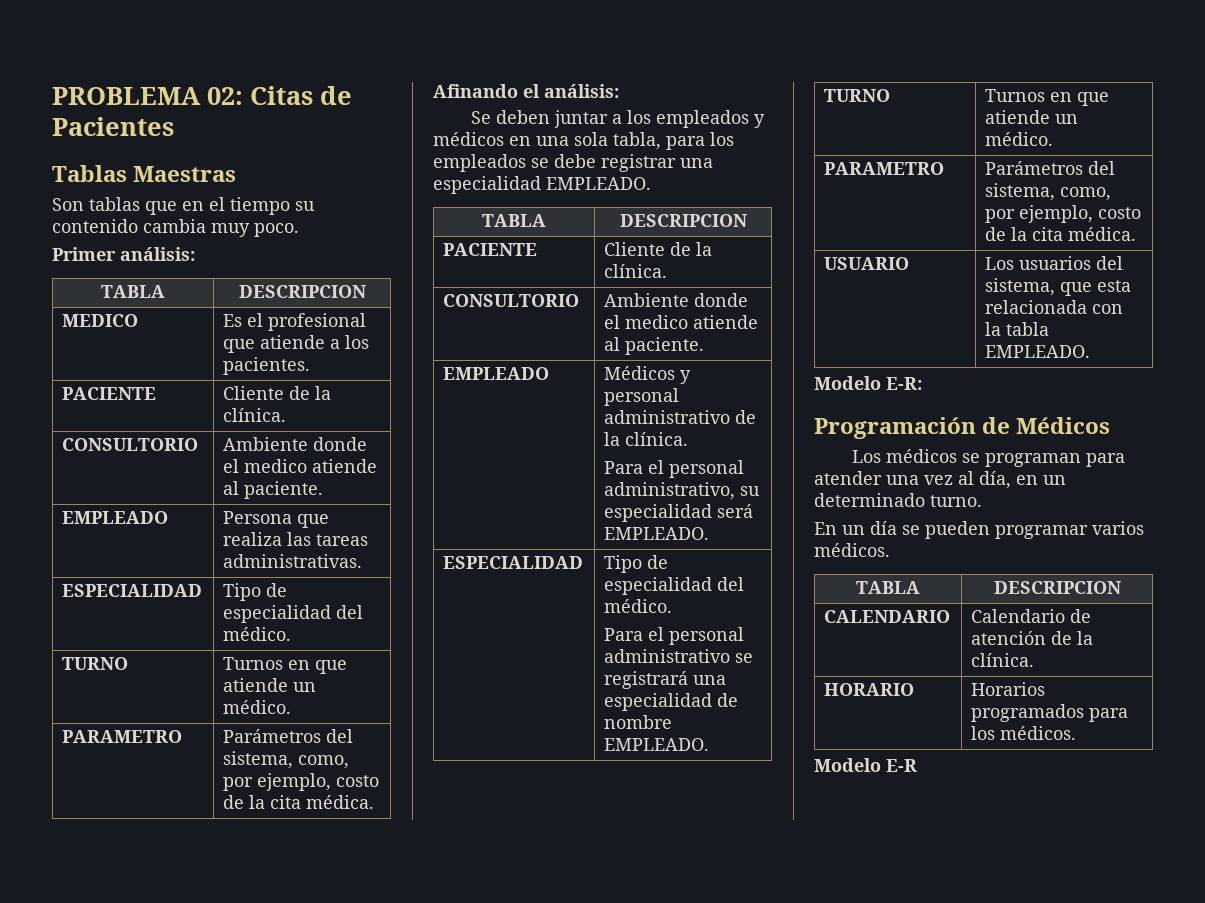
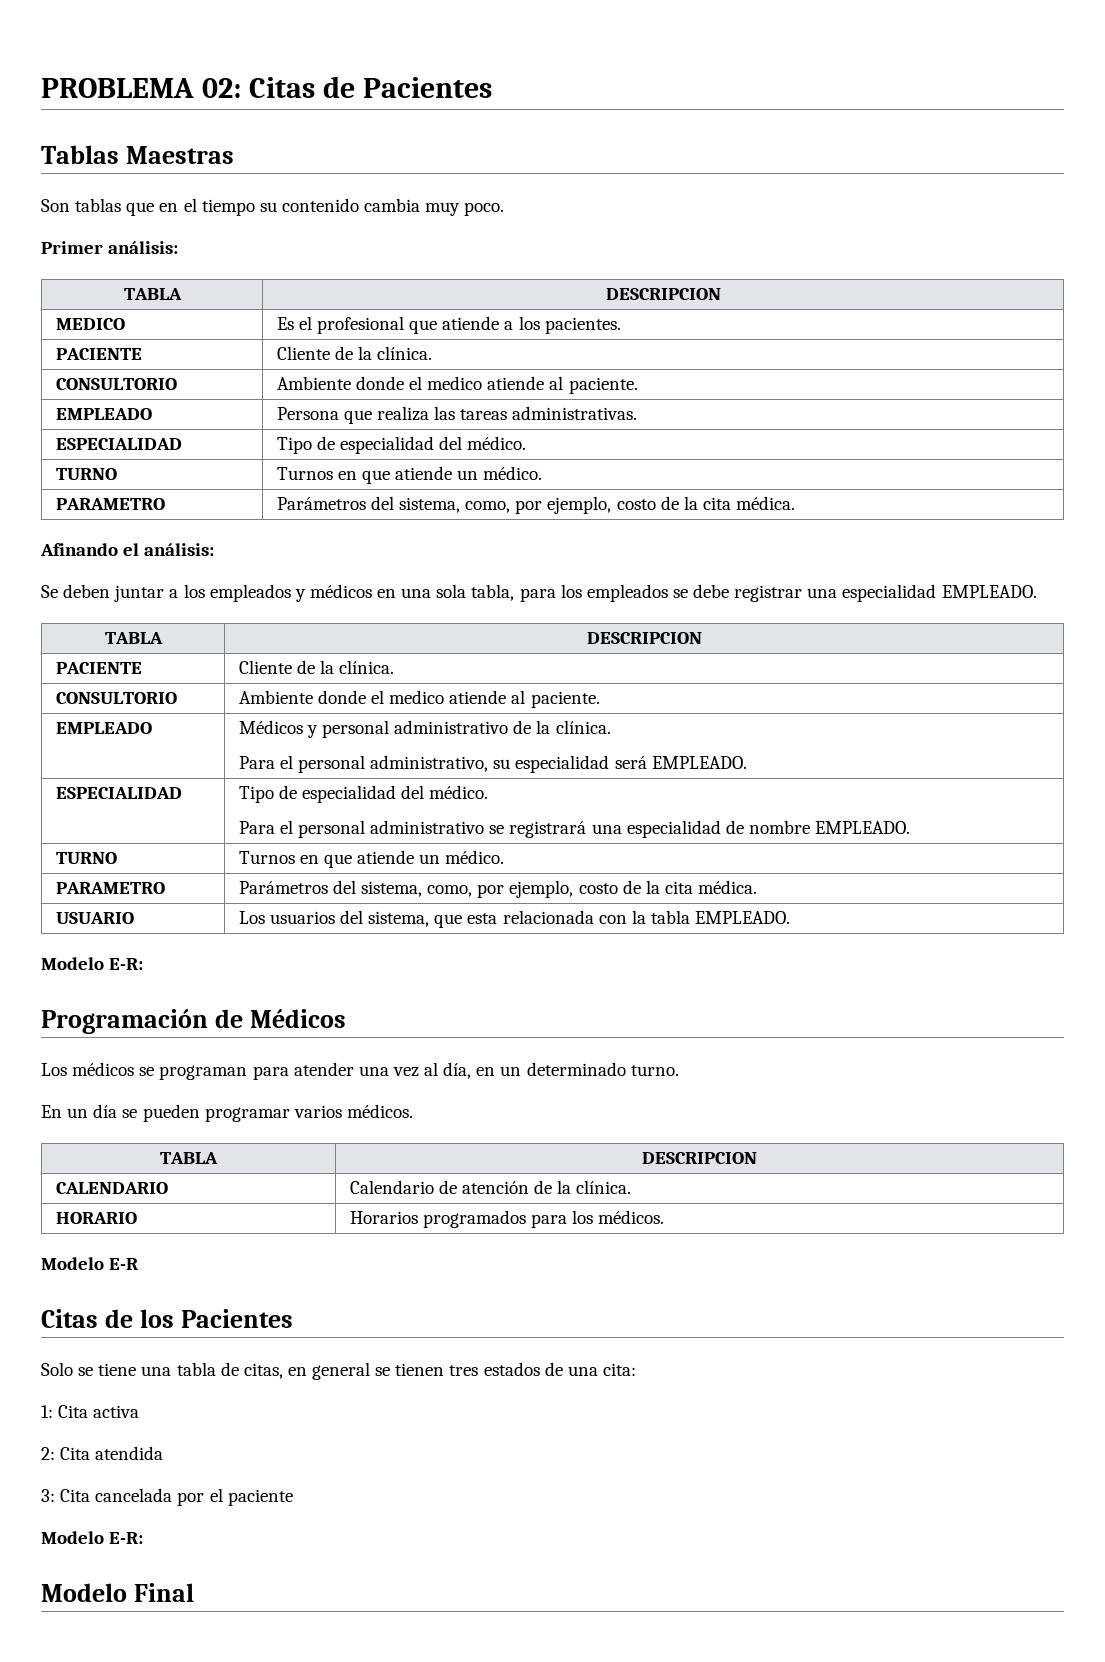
(917, 765) none -> [41,1309,293,1328] [41,1362,636,1380] [41,1405,140,1418] [41,1446,164,1460] [41,1488,293,1506] [41,1531,144,1544] [41,1583,194,1602] // Citas de los Pacientes // Solo se tiene una tabla de citas, en general se tienen tres estados de una cita: // 1: Cita activa // 2: Cita atendida // 3: Cita cancelada por el paciente // Modelo E-R: // Modelo Final

